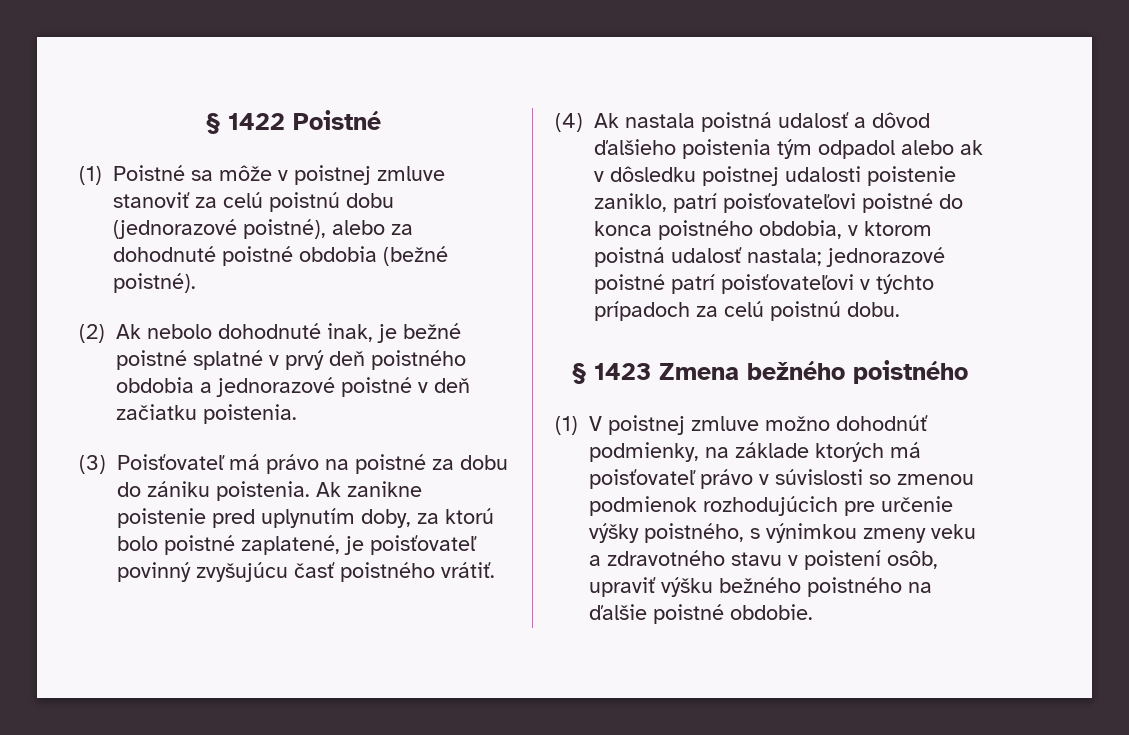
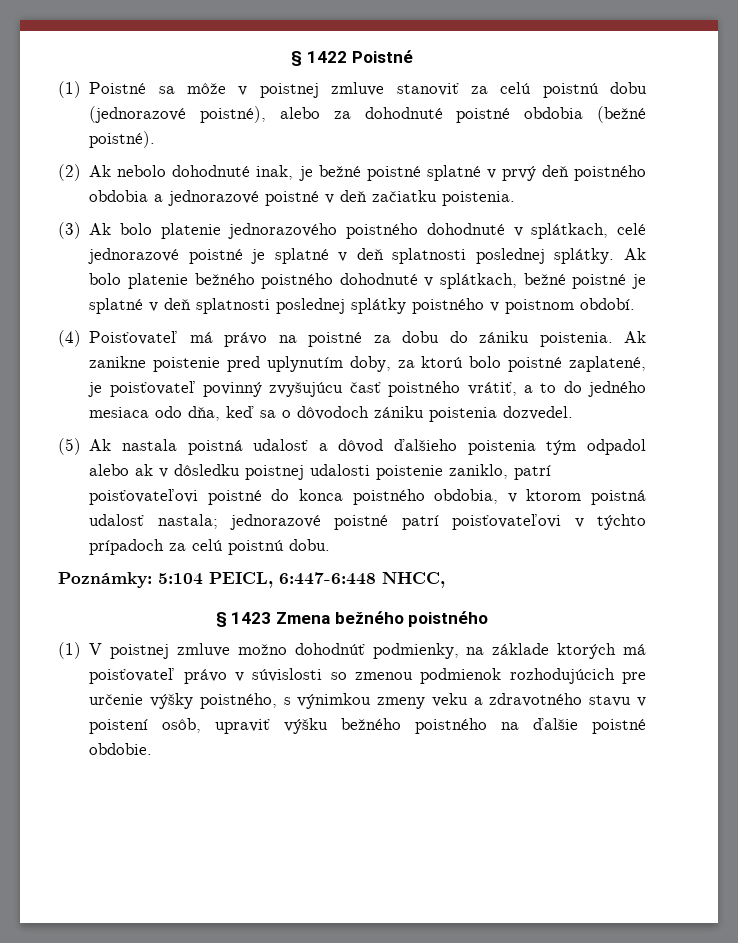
(106, 464) none -> [89,223,646,239] [88,248,646,264] [89,273,647,289] [89,298,636,314] [58,330,81,347] Ak bolo platenie jednorazového poistného dohodnuté v splátkach, celé jednorazové poistné je splatné v deň splatnosti poslednej splátky. Ak bolo platenie bežného poistného dohodnuté v splátkach, bežné poistné je splatné v deň splatnosti poslednej splátky poistného v poistnom období. // (4)
[441,562,495,578] [555,113,583,132] vrátiť. // (4) -> [467,381,646,397] [89,406,574,422] [58,438,81,455] vrátiť, a to do jedného mesiaca odo dňa, keď sa o dôvodoch zániku poistenia dozvedel. // (5)
(900, 309) none -> [58,572,445,588] // Poznámky: 5:104 PEICL, 6:447-6:448 NHCC,

